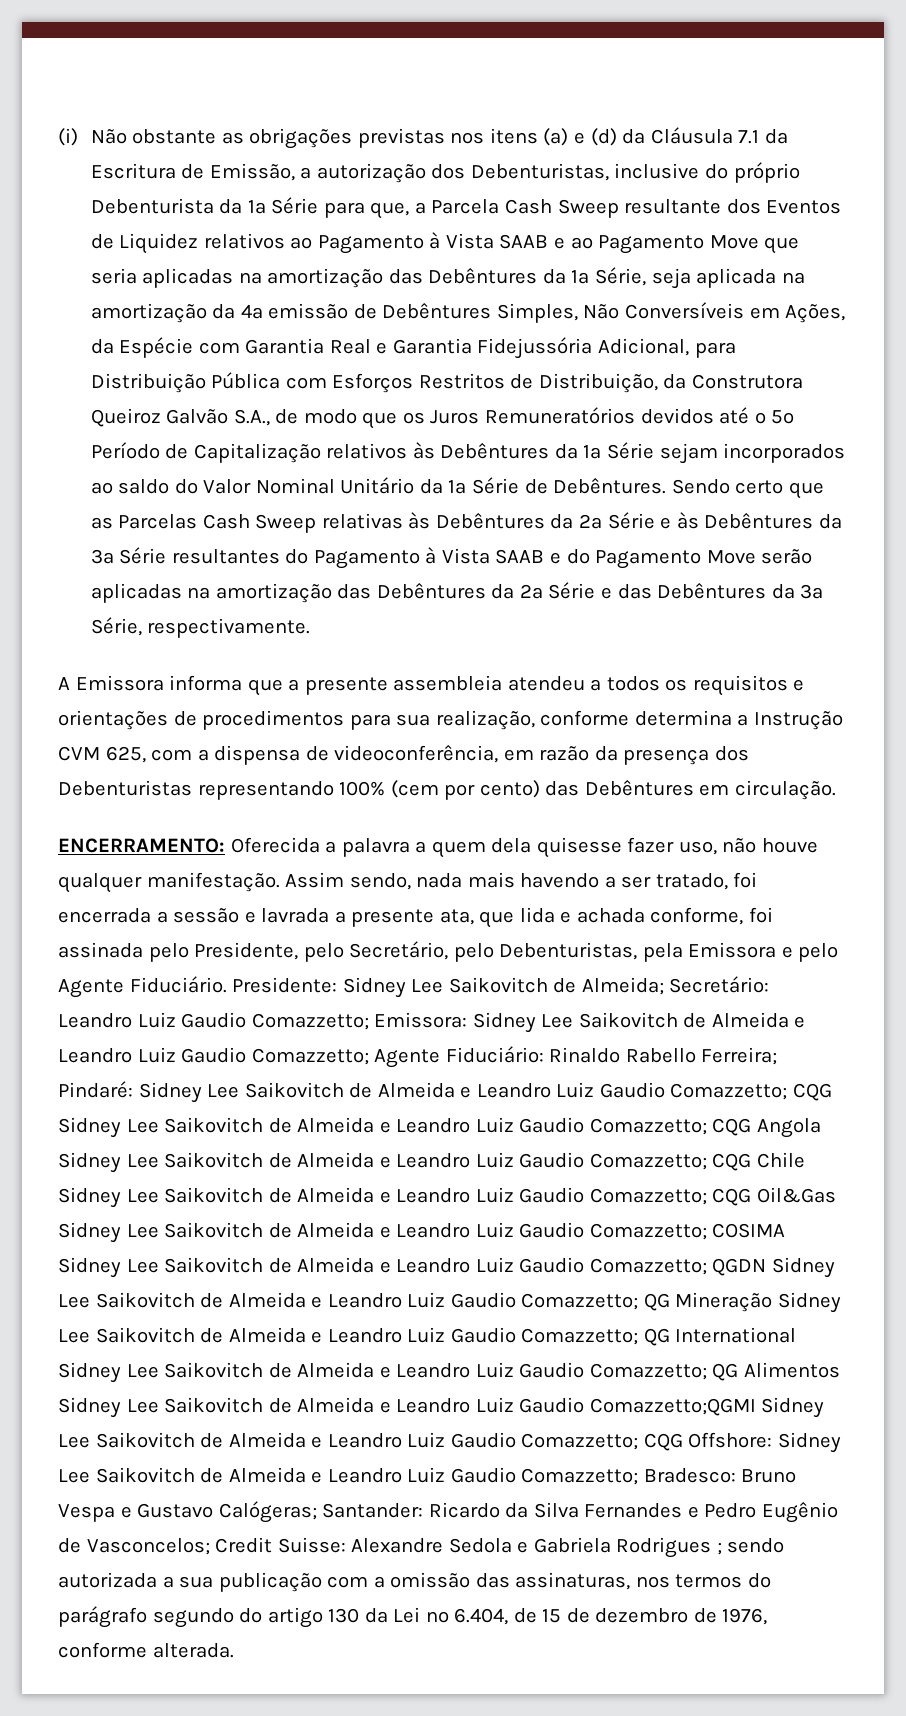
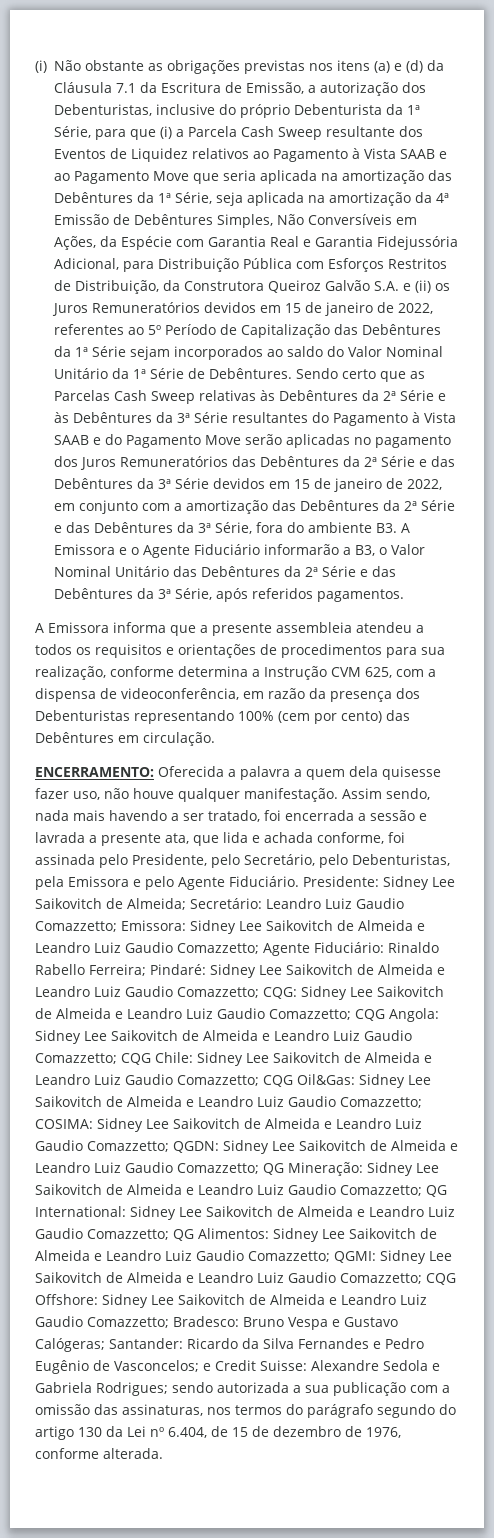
[271,197,410,219] Série para que, -> [54,126,172,140] Série, para que (i)
[142,268,234,288] aplicadas -> [260,170,317,184] aplicada
[268,303,349,319] emissão -> [54,214,109,225] Emissão
[233,407,766,429] S.A., de modo que os Juros Remuneratórios devidos até o -> [374,280,450,293] [52,302,433,316] [54,324,144,335] S.A. e (ii) os Juros Remuneratórios devidos em 15 de janeiro de 2022, referentes ao
[326,442,435,459] relativos às -> [334,324,358,335] das
[187,587,211,599] na -> [354,435,451,448] [54,456,455,470] [54,478,442,492] [54,500,182,514] no pagamento dos Juros Remuneratórios das Debêntures da 2ª Série e das Debêntures da 3ª Série devidos em 15 de janeiro de 2022, em conjunto com a
[147,618,311,638] respectivamente. -> [256,522,410,533] [54,544,425,558] [54,566,396,577] [54,588,404,602] fora do ambiente B3. A Emissora e o Agente Fiduciário informarão a B3, o Valor Nominal Unitário das Debêntures da 2ª Série e das Debêntures da 3ª Série, após referidos pagamentos.
[792,1083,832,1101] CQG -> [263,987,297,999] CQG:
[756,1118,821,1138] Angola -> [389,1008,439,1022] Angola:
[756,1152,805,1168] Chile -> [155,1052,193,1063] Chile:
[756,1187,836,1203] Oil&Gas -> [297,1074,355,1085] Oil&Gas:
[712,1223,786,1238] COSIMA -> [35,1119,93,1129] COSIMA:
[712,1258,767,1276] QGDN -> [173,1141,219,1153] QGDN:
[675,1292,773,1312] Mineração -> [288,1162,363,1176] Mineração:
[675,1327,797,1343] International -> [35,1206,126,1217] International:
[743,1362,840,1378] [58,1397,756,1418] Alimentos Sidney Lee Saikovitch de Almeida e Leandro Luiz Gaudio Comazzetto;QGMI -> [198,1228,437,1242] [35,1250,376,1263] Alimentos: Sidney Lee Saikovitch de Almeida e Leandro Luiz Gaudio Comazzetto; QGMI:
(210, 1546) none -> [203,1363,211,1371] e
[616,1537,722,1558] Rodrigues ; -> [96,1382,168,1396] Rodrigues;

